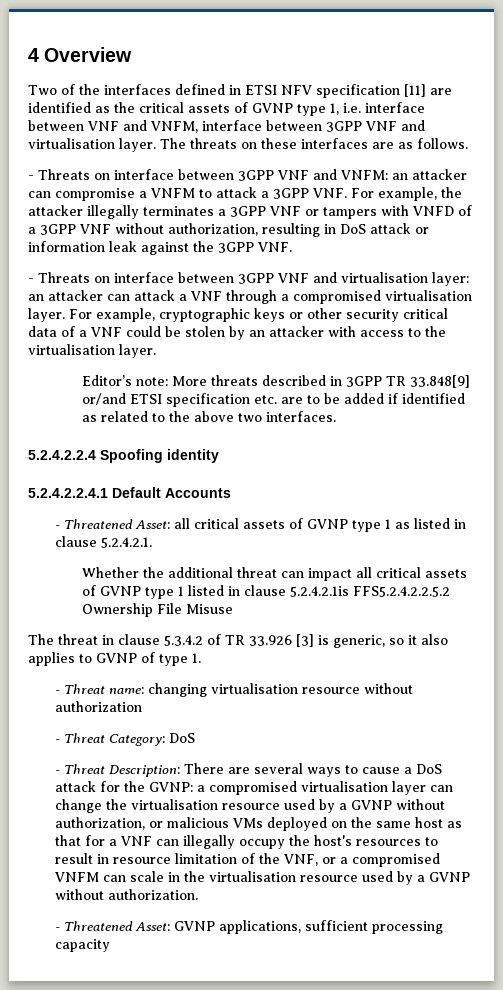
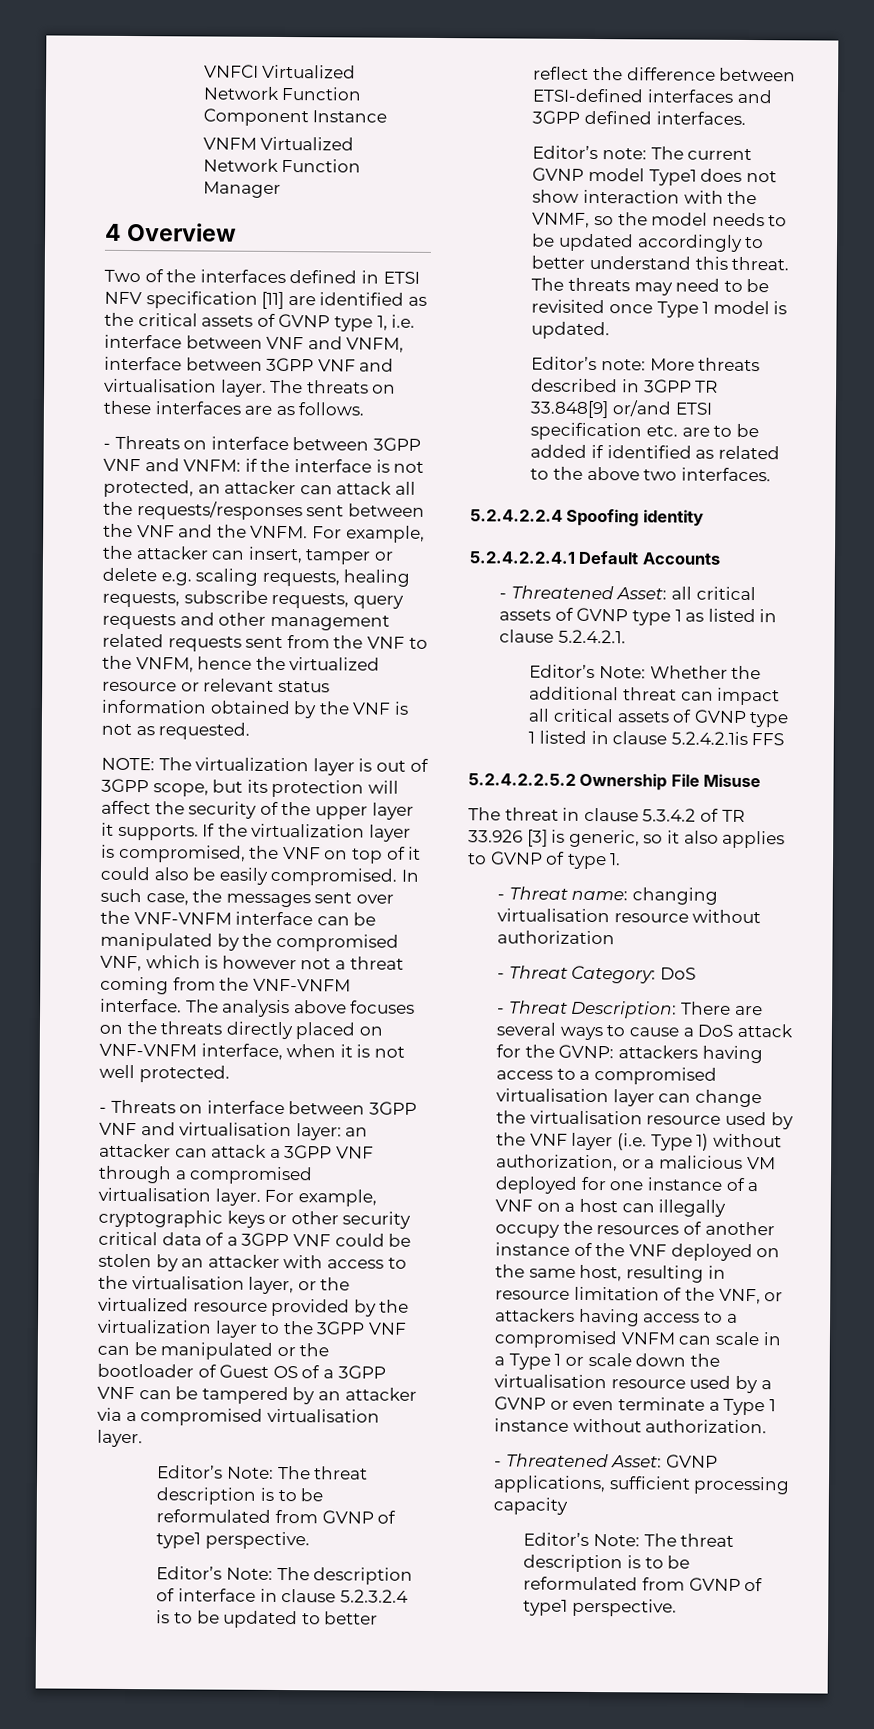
(28, 55) none -> [203,64,357,79] [202,86,363,101] [202,108,388,127] [202,136,355,151] [202,158,362,173] [202,181,281,198] VNFCI Virtualized Network Function Component Instance // VNFM Virtualized Network Function Manager //
[392,169,467,180] [28,187,462,201] [28,205,472,219] [28,223,429,237] [28,241,292,255] an attacker can compromise a VNFM to attack a 3GPP VNF. For example, the attacker illegally terminates a 3GPP VNF or tampers with VNFD of a 3GPP VNF without authorization, resulting in DoS attack or information leak against the 3GPP VNF. -> [244,458,425,473] [103,479,416,498] [103,501,425,521] [103,523,425,543] [102,545,394,565] [102,567,411,587] [102,590,404,609] [102,612,390,631] [102,633,428,652] [102,655,381,673] [102,678,330,693] [101,699,409,719] [101,722,251,740] [101,757,429,776] [101,778,399,798] [101,800,414,820] [101,822,411,842] [101,844,422,864] [100,866,419,886] [100,888,394,908] [100,910,377,926] [100,932,399,952] [100,955,404,972] [100,976,351,995] [100,998,416,1018] [99,1021,383,1040] [99,1043,405,1061] [99,1064,230,1083] if the interface is not protected, an attacker can attack all the requests/responses sent between the VNF and the VNFM. For example, the attacker can insert, tamper or delete e.g. scaling requests, healing requests, subscribe requests, query requests and other management related requests sent from the VNF to the VNFM, hence the virtualized resource or relevant status information obtained by the VNF is not as requested. // NOTE: The virtualization layer is out of 3GPP scope, but its protection will affect the security of the upper layer it supports. If the virtualization layer is compromised, the VNF on top of it could also be easily compromised. In such case, the messages sent over the VNF-VNFM interface can be manipulated by the compromised VNF, which is however not a threat coming from the VNF-VNFM interface. The analysis above focuses on the threats directly placed on VNF-VNFM interface, when it is not well protected.
(187, 297) none -> [284,1145,333,1159] 3GPP
(87, 333) none -> [241,1232,290,1247] 3GPP
[119,344,156,358] layer. -> [248,1276,351,1295] [98,1297,410,1317] [97,1319,407,1338] [97,1342,330,1360] [97,1363,386,1379] [97,1386,417,1405] [97,1407,380,1426] [97,1429,143,1448] [157,1465,369,1480] [156,1487,324,1505] [156,1509,397,1524] [156,1531,311,1550] [156,1566,414,1585] [156,1588,408,1603] [156,1610,379,1629] [533,66,797,82] [532,88,773,104] [532,110,746,125] [532,145,753,161] [532,167,777,186] [532,189,758,205] [532,212,788,228] [531,233,765,252] [531,255,790,271] [531,277,770,296] [531,299,788,318] [531,321,611,340] layer, or the virtualized resource provided by the virtualization layer to the 3GPP VNF can be manipulated or the bootloader of Guest OS of a 3GPP VNF can be tampered by an attacker via a compromised virtualisation layer. // Editor’s Note: The threat description is to be reformulated from GVNP of type1 perspective. // Editor’s Note: The description of interface in clause 5.2.3.2.4 is to be updated to better reflect the difference between ETSI-defined interfaces and 3GPP defined interfaces. // Editor’s note: The current GVNP model Type1 does not show interaction with the VNMF, so the model needs to be updated accordingly to better understand this threat. The threats may need to be revisited once Type 1 model is updated.
(153, 542) none -> [529,664,647,679] Editor’s Note:
[353,586,451,597] FFS5.2.4.2.2.5.2 -> [751,733,785,746] [468,773,576,786] FFS // 5.2.4.2.2.5.2
(194, 787) none -> [617,1045,763,1064] [496,1068,576,1080] attackers having access to
[339,799,446,810] [55,817,463,831] [55,835,439,849] [55,853,94,864] a GVNP without authorization, or malicious VMs deployed on the same host as that for a VNF can illegally occupy the host's resources to result -> [496,1132,782,1151] [496,1154,776,1172] [495,1176,759,1194] [495,1198,727,1217] [495,1220,775,1238] [495,1242,781,1262] [495,1264,704,1283] the VNF layer (i.e. Type 1) without authorization, or a malicious VM deployed for one instance of a VNF on a host can illegally occupy the resources of another instance of the VNF deployed on the same host, resulting
(337, 860) none -> [495,1308,723,1327] attackers having access to
[184,871,471,885] the virtualisation resource used by a GVNP -> [494,1352,720,1370] [494,1374,772,1394] [494,1396,776,1416] [494,1418,570,1432] a Type 1 or scale down the virtualisation resource used by a GVNP or even terminate a Type 1 instance
(111, 945) none -> [523,1532,735,1547] [523,1554,691,1573] [523,1576,764,1592] [523,1598,678,1617] // Editor’s Note: The threat description is to be reformulated from GVNP of type1 perspective.

